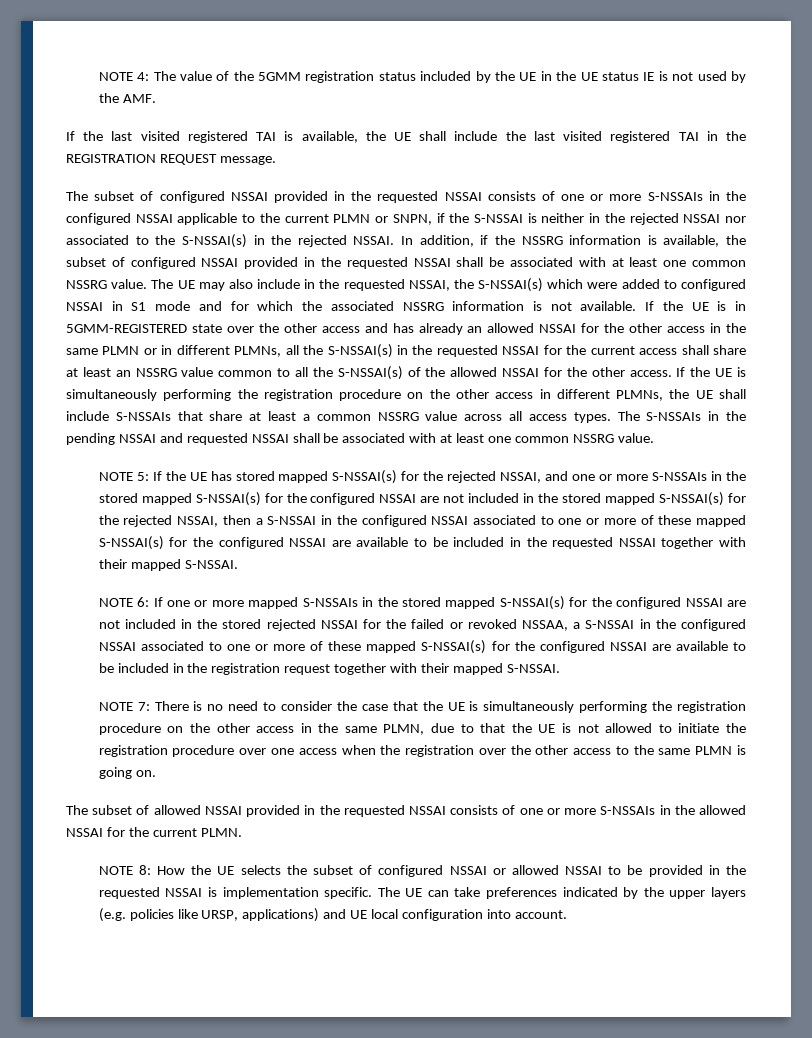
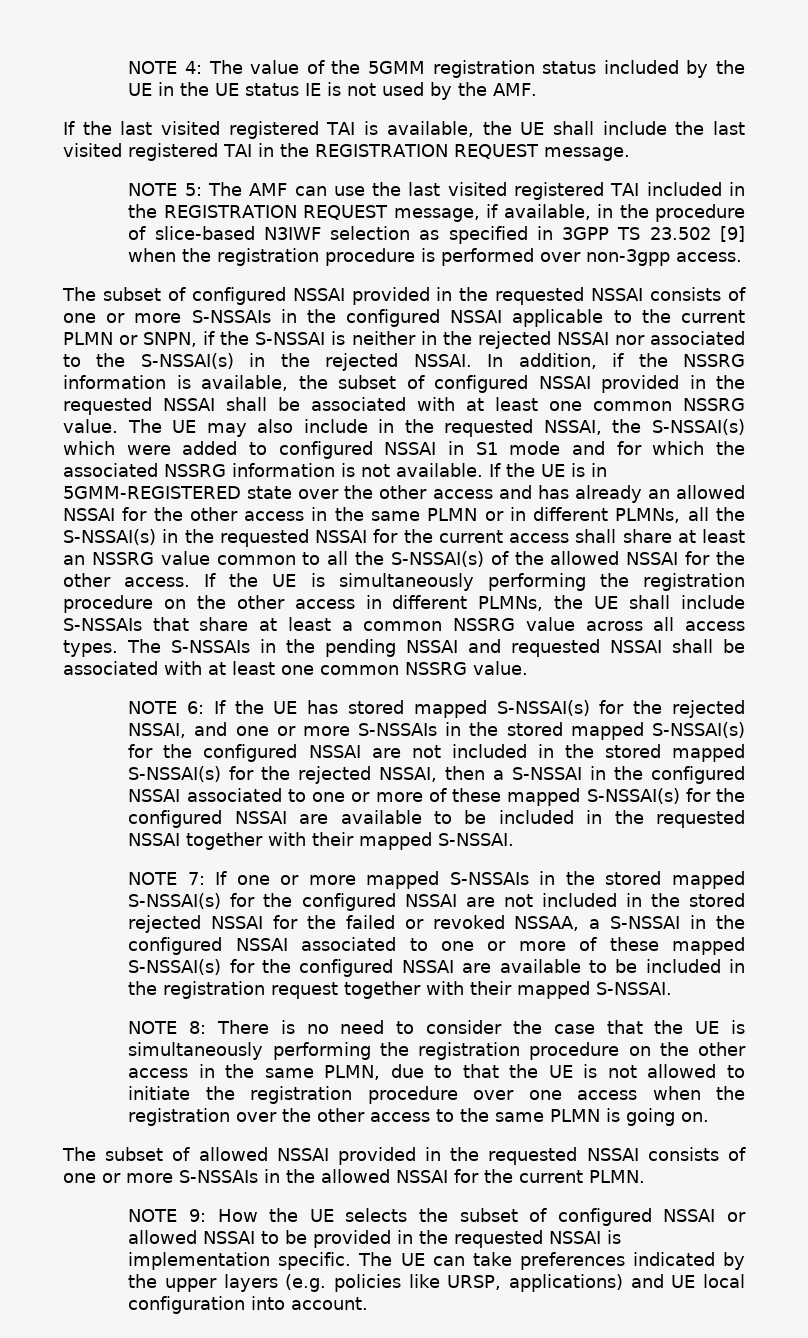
(276, 160) none -> [128,182,745,200] [128,204,745,222] [128,226,745,244] [128,248,743,266] // NOTE 5: The AMF can use the last visited registered TAI included in the REGISTRATION REQUEST message, if available, in the procedure of slice-based N3IWF selection as specified in 3GPP TS 23.502 [9] when the registration procedure is performed over non-3gpp access.
[136,472,149,481] 5: -> [187,701,205,714] 6:
[137,597,150,607] 6: -> [187,872,205,885] 7:
[137,702,150,711] 7: -> [189,1021,207,1034] 8:
[138,865,151,875] 8: -> [188,1209,206,1222] 9:

